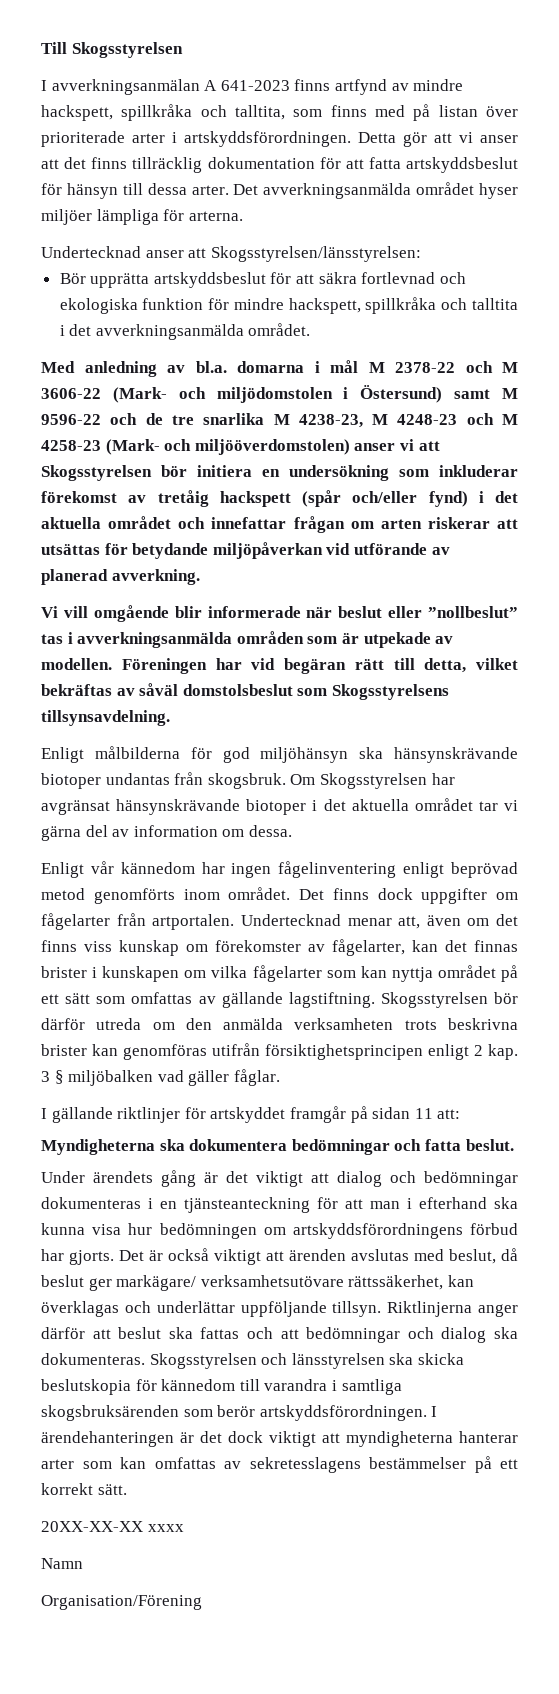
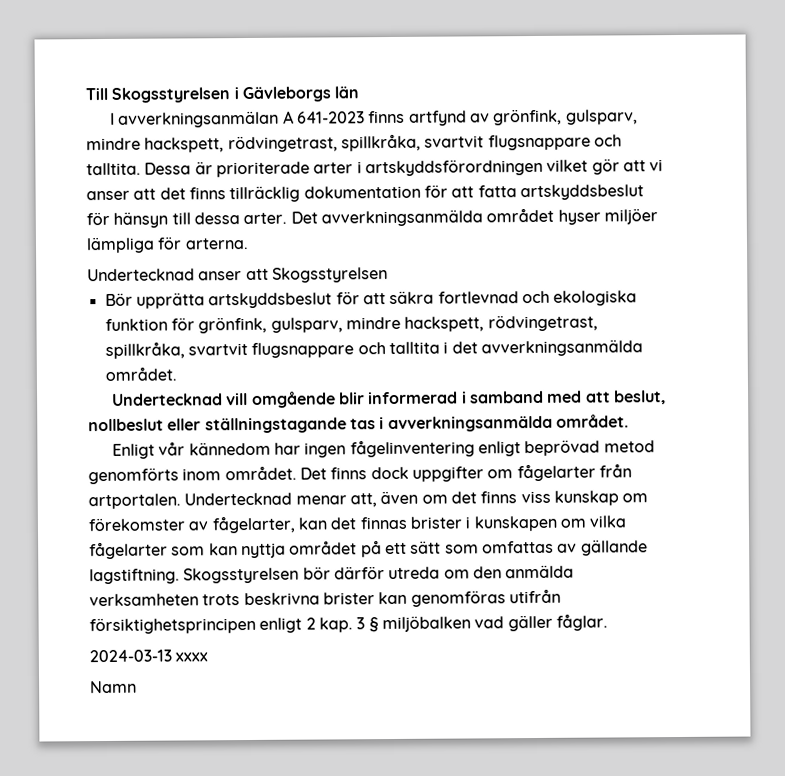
(183, 50) none -> [233,86,360,103] i Gävleborgs län
[413,79,464,91] [41,104,518,121] mindre hackspett, spillkråka och talltita, som finns med på listan över -> [493,108,638,126] [86,133,622,153] [86,161,213,176] grönfink, gulsparv, mindre hackspett, rödvingetrast, spillkråka, svartvit flugsnappare och talltita. Dessa är
[184,131,396,147] artskyddsförordningen. Detta -> [364,158,589,177] artskyddsförordningen vilket
[210,246,421,262] Skogsstyrelsen/länsstyrelsen: -> [271,267,388,283] Skogsstyrelsen
[233,297,437,314] mindre hackspett, spillkråka -> [198,314,598,334] [104,341,355,360] grönfink, gulsparv, mindre hackspett, rödvingetrast, spillkråka, svartvit flugsnappare
[41,360,518,377] [41,385,518,403] [41,413,518,428] [41,439,440,455] [41,465,518,481] [41,490,518,507] [41,516,518,533] [41,542,450,559] [41,569,200,585] [41,605,518,622] [41,631,454,648] [41,658,518,674] [41,683,449,700] [41,710,170,726] [41,746,518,763] [41,772,455,789] [41,798,518,815] [41,825,292,841] Med anledning av bl.a. domarna i mål M 2378-22 och M 3606-22 (Mark- och miljödomstolen i Östersund) samt M 9596-22 och de tre snarlika M 4238-23, M 4248-23 och M 4258-23 (Mark- och miljööverdomstolen) anser vi att Skogsstyrelsen bör initiera en undersökning som inkluderar förekomst av tretåig hackspett (spår och/eller fynd) i det aktuella området och innefattar frågan om arten riskerar att utsättas för betydande miljöpåverkan vid utförande av planerad avverkning. // Vi vill omgående blir informerade när beslut eller ”nollbeslut” tas i avverkningsanmälda områden som är utpekade av modellen. Föreningen har vid begäran rätt till detta, vilket bekräftas av såväl domstolsbeslut som Skogsstyrelsens tillsynsavdelning. // Enligt målbilderna för god miljöhänsyn ska hänsynskrävande biotoper undantas från skogsbruk. Om Skogsstyrelsen har avgränsat hänsynskrävande biotoper i det aktuella området tar vi gärna del av information om dessa. -> [111,390,666,408] [88,414,629,434] Undertecknad vill omgående blir informerad i samband med att beslut, nollbeslut eller ställningstagande tas i avverkningsanmälda området.
[41,1106,461,1123] [41,1139,514,1155] [41,1170,518,1187] [41,1197,518,1213] [41,1223,518,1239] [41,1248,518,1265] [41,1275,474,1291] [41,1301,518,1317] [41,1327,518,1343] [41,1353,464,1369] [41,1379,402,1395] [41,1405,438,1421] [41,1431,518,1447] [41,1456,518,1473] [41,1483,127,1495] [41,1521,143,1532] I gällande riktlinjer för artskyddet framgår på sidan 11 att: // Myndigheterna ska dokumentera bedömningar och fatta beslut. // Under ärendets gång är det viktigt att dialog och bedömningar dokumenteras i en tjänsteanteckning för att man i efterhand ska kunna visa hur bedömningen om artskyddsförordningens förbud har gjorts. Det är också viktigt att ärenden avslutas med beslut, då beslut ger markägare/ verksamhetsutövare rättssäkerhet, kan överklagas och underlättar uppföljande tillsyn. Riktlinjerna anger därför att beslut ska fattas och att bedömningar och dialog ska dokumenteras. Skogsstyrelsen och länsstyrelsen ska skicka beslutskopia för kännedom till varandra i samtliga skogsbruksärenden som berör artskyddsförordningen. I ärendehanteringen är det dock viktigt att myndigheterna hanterar arter som kan omfattas av sekretesslagens bestämmelser på ett korrekt sätt. // 20XX-XX-XX -> [89,649,172,663] 2024-03-13
[41,1595,202,1610] // Organisation/Förening -> (137, 687) none

